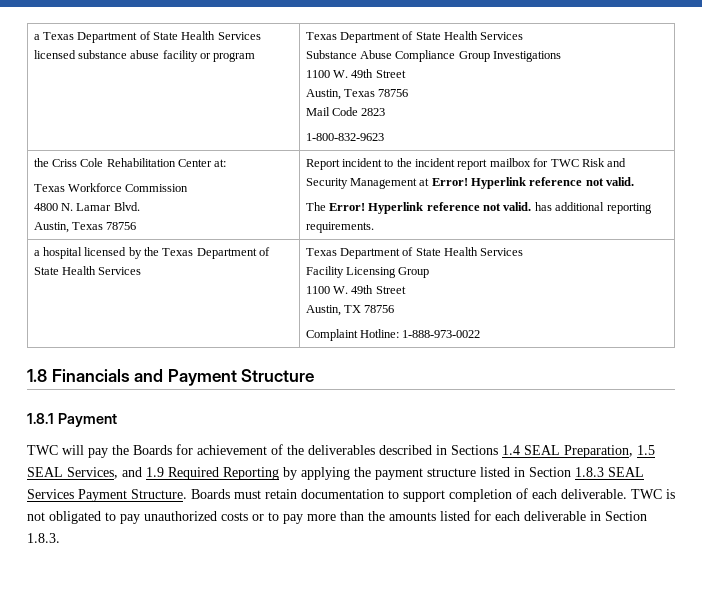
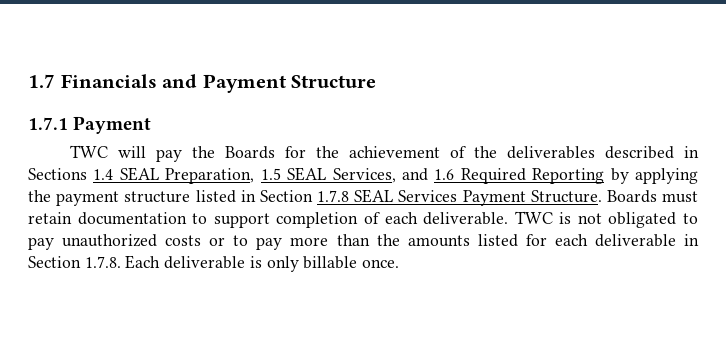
[33,31,261,43] [33,50,256,62] [305,31,524,43] [305,50,562,62] [305,69,406,78] [305,89,409,100] [305,107,386,116] [305,133,384,141] [33,158,227,167] [33,183,189,192] [33,202,140,211] [33,222,137,233] [305,158,627,170] [305,177,635,189] [305,202,652,214] [305,222,374,233] [33,247,271,259] [33,266,142,275] [305,247,524,259] [305,266,430,278] [305,285,406,294] [305,305,395,316] [305,329,481,341] [27,369,47,382] a Texas Department of State Health Services licensed substance abuse facility or program | Texas Department of State Health Services // Substance Abuse Compliance Group Investigations // 1100 W. 49th Street // Austin, Texas 78756 // Mail Code 2823 // 1-800-832-9623 // the Criss Cole Rehabilitation Center at: // Texas Workforce Commission // 4800 N. Lamar Blvd. // Austin, Texas 78756 | Report incident to the incident report mailbox for TWC Risk and Security Management at Error! Hyperlink reference not valid. // The Error! Hyperlink reference not valid. has additional reporting requirements. // a hospital licensed by the Texas Department of State Health Services | Texas Department of State Health Services // Facility Licensing Group // 1100 W. 49th Street // Austin, TX 78756 // Complaint Hotline: 1-888-973-0022 // 1.8 -> [28,74,55,88] 1.7
[27,413,54,424] 1.8.1 -> [28,117,68,130] 1.7.1
(193, 449) none -> [315,146,339,158] the
[146,467,164,477] 1.9 -> [434,169,455,180] 1.6
[575,467,604,477] 1.8.3 -> [316,190,349,202] 1.7.8
[27,533,60,543] 1.8.3. -> [84,255,400,272] 1.7.8. Each deliverable is only billable once.

